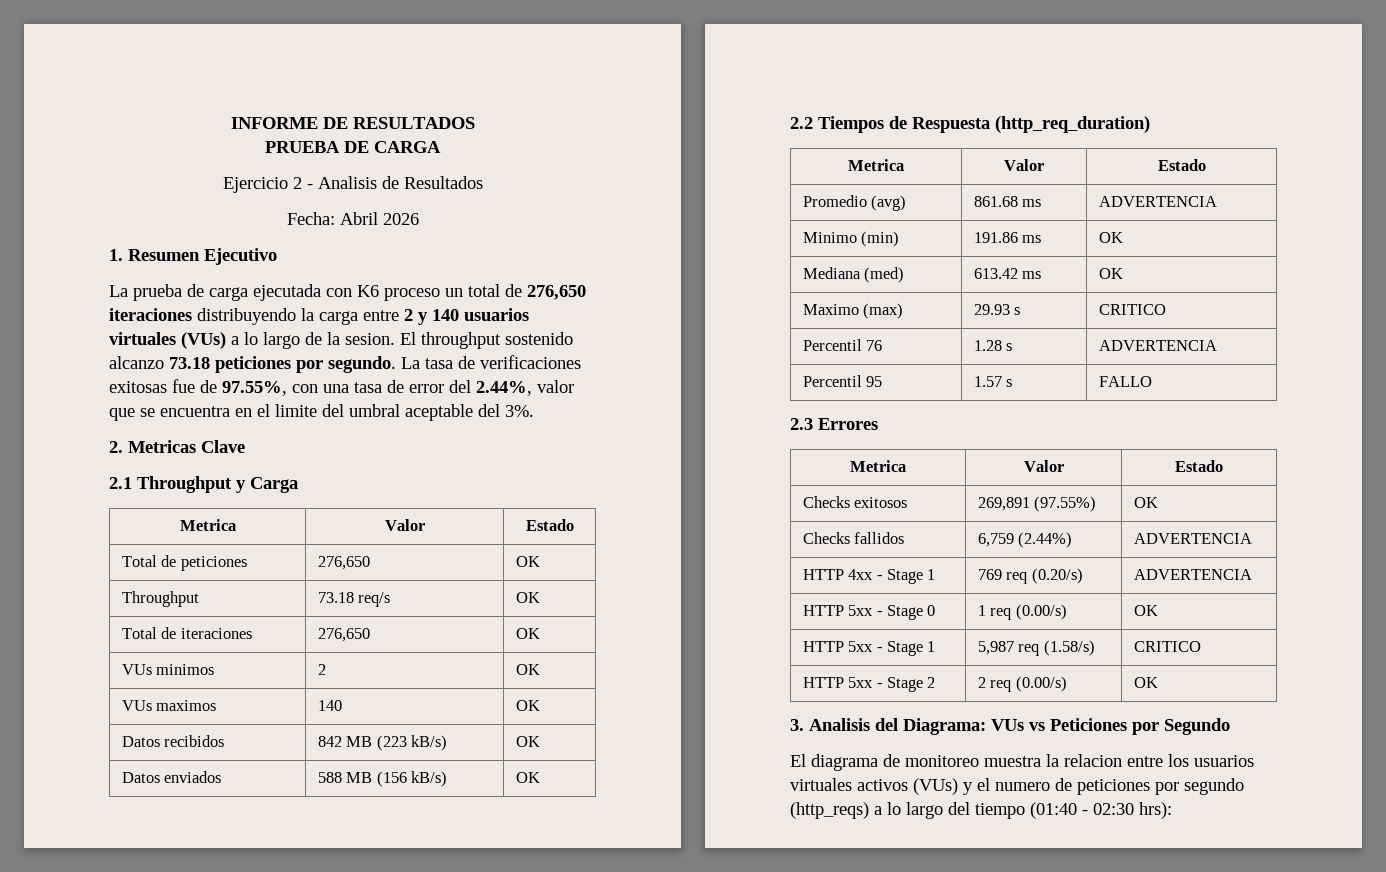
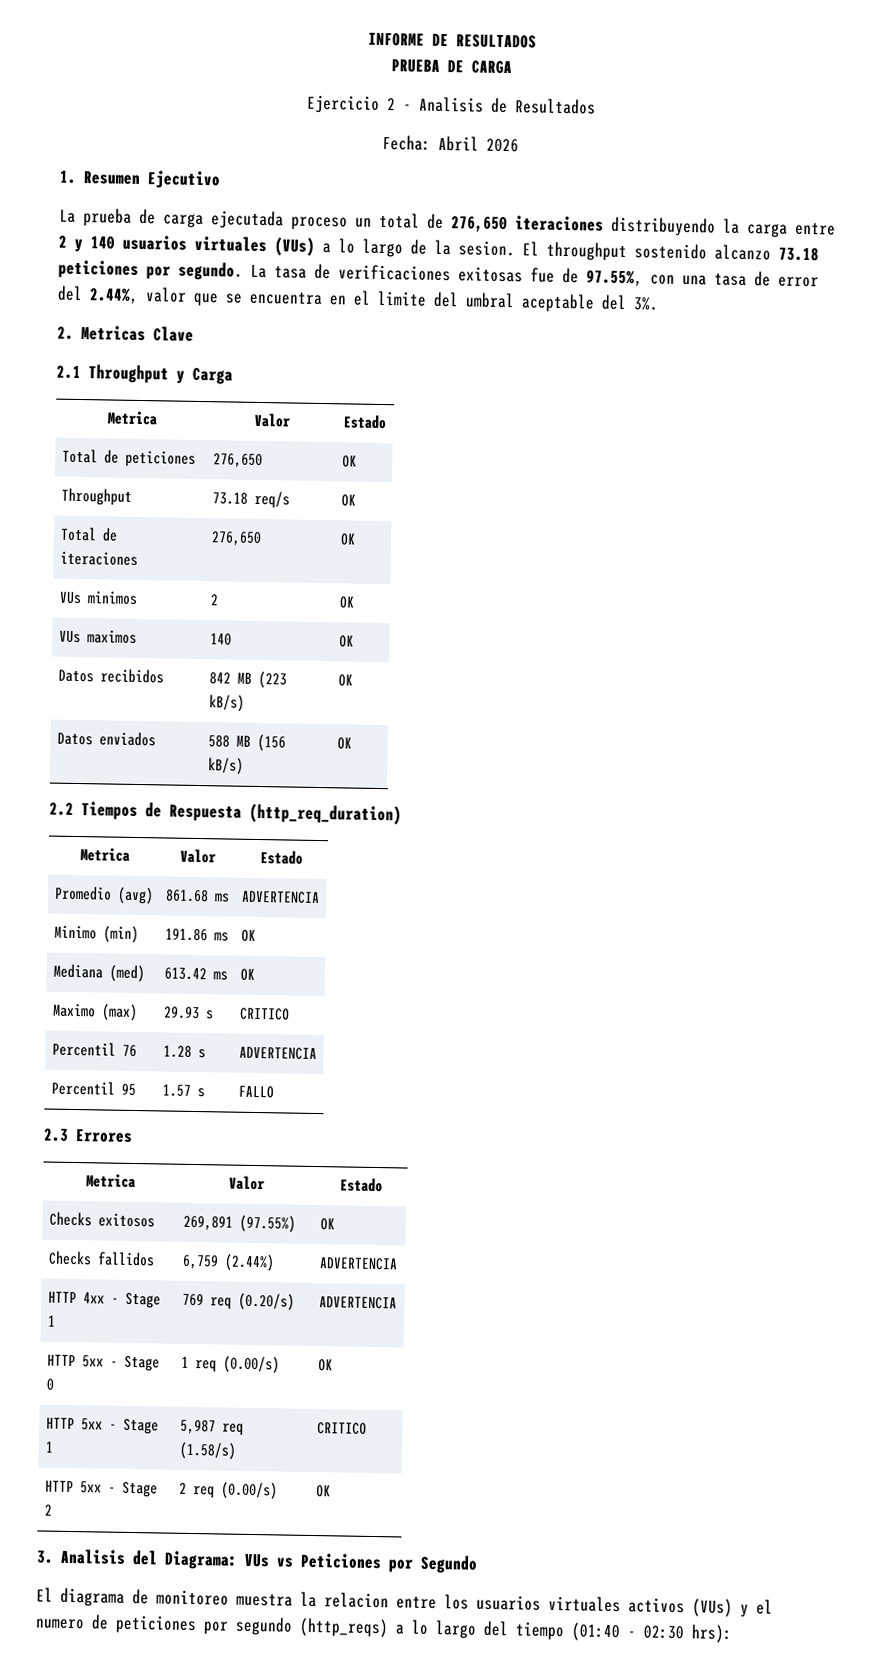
[326,285,379,297] con K6 -> (284, 220) none

